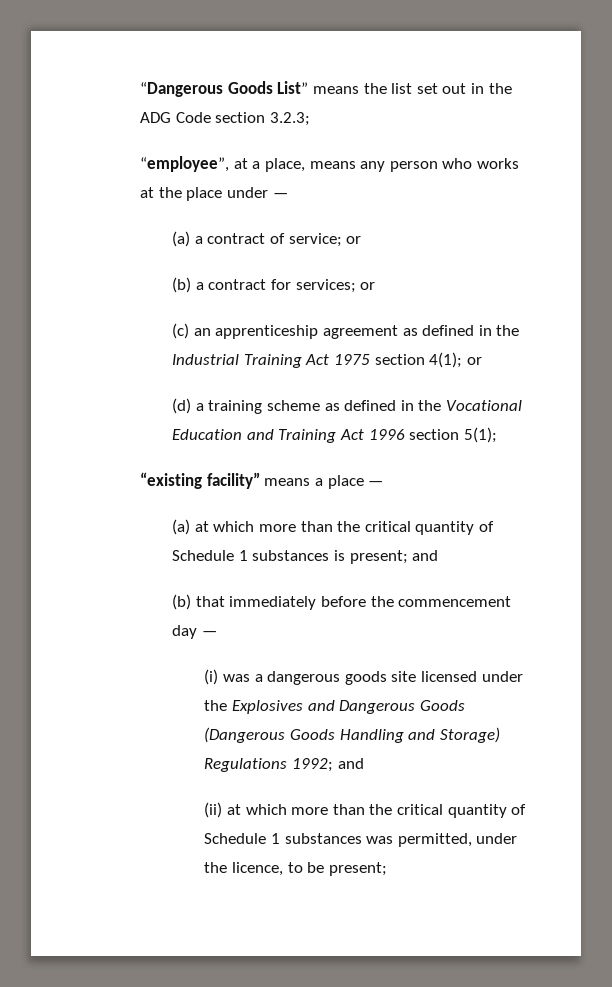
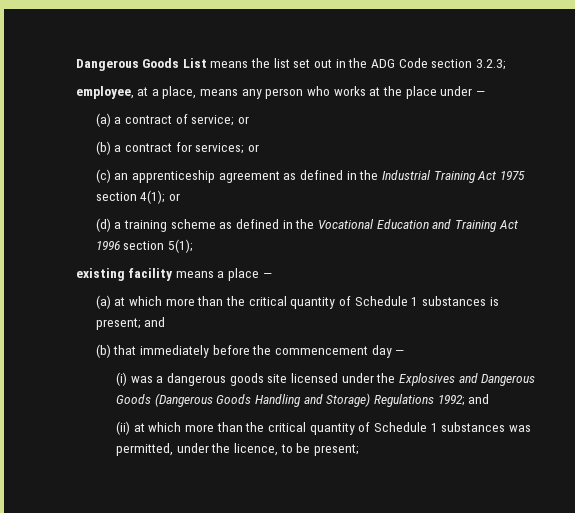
[140,81,309,97] “Dangerous Goods List” -> [75,58,207,71] Dangerous Goods List
[140,156,230,172] “employee”, -> [75,86,134,99] employee,
[140,472,260,489] “existing facility” -> [75,268,174,281] existing facility

